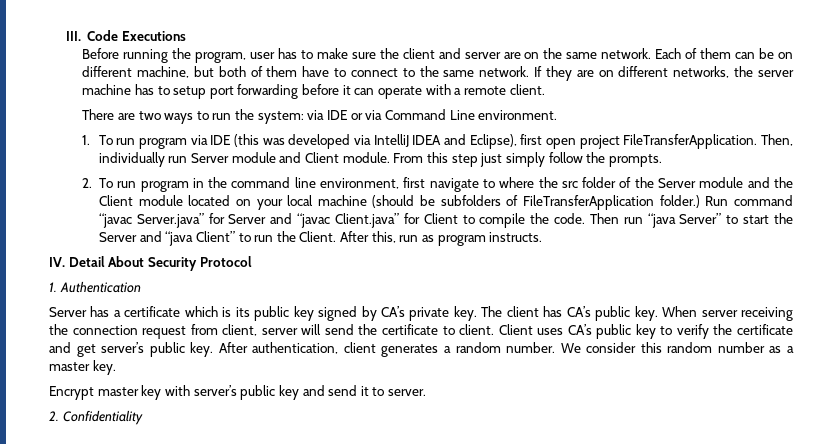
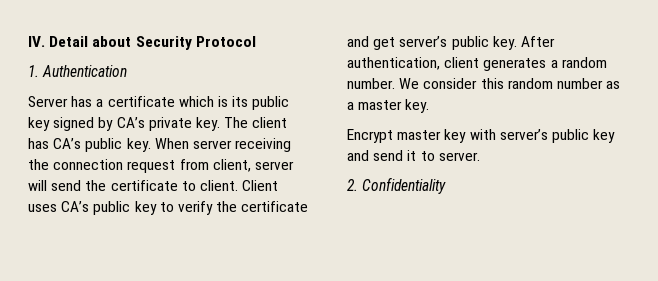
[65,30,186,41] [82,48,794,63] [82,66,795,81] [82,84,545,99] [82,109,558,124] [82,134,793,149] [98,152,662,167] [82,177,793,192] [98,195,793,210] [98,213,794,228] [98,231,543,246] III. Code Executions // Before running the program, user has to make sure the client and server are on the same network. Each of them can be on different machine, but both of them have to connect to the same network. If they are on different networks, the server machine has to setup port forwarding before it can operate with a remote client. // There are two ways to run the system: via IDE or via Command Line environment. // 1. To run program via IDE (this was developed via IntelliJ IDEA and Eclipse), first open project FileTransferApplication. Then, individually run Server module and Client module. From this step just simply follow the prompts. // 2. To run program in the command line environment, first navigate to where the src folder of the Server module and the Client module located on your local machine (should be subfolders of FileTransferApplication folder.) Run command “javac Server.java” for Server and “javac Client.java” for Client to compile the code. Then run “java Server” to start the Server and “java Client” to run the Client. After this, run as program instructs. // -> (28, 41) none
[108,256,145,267] About -> [92,36,132,47] about

